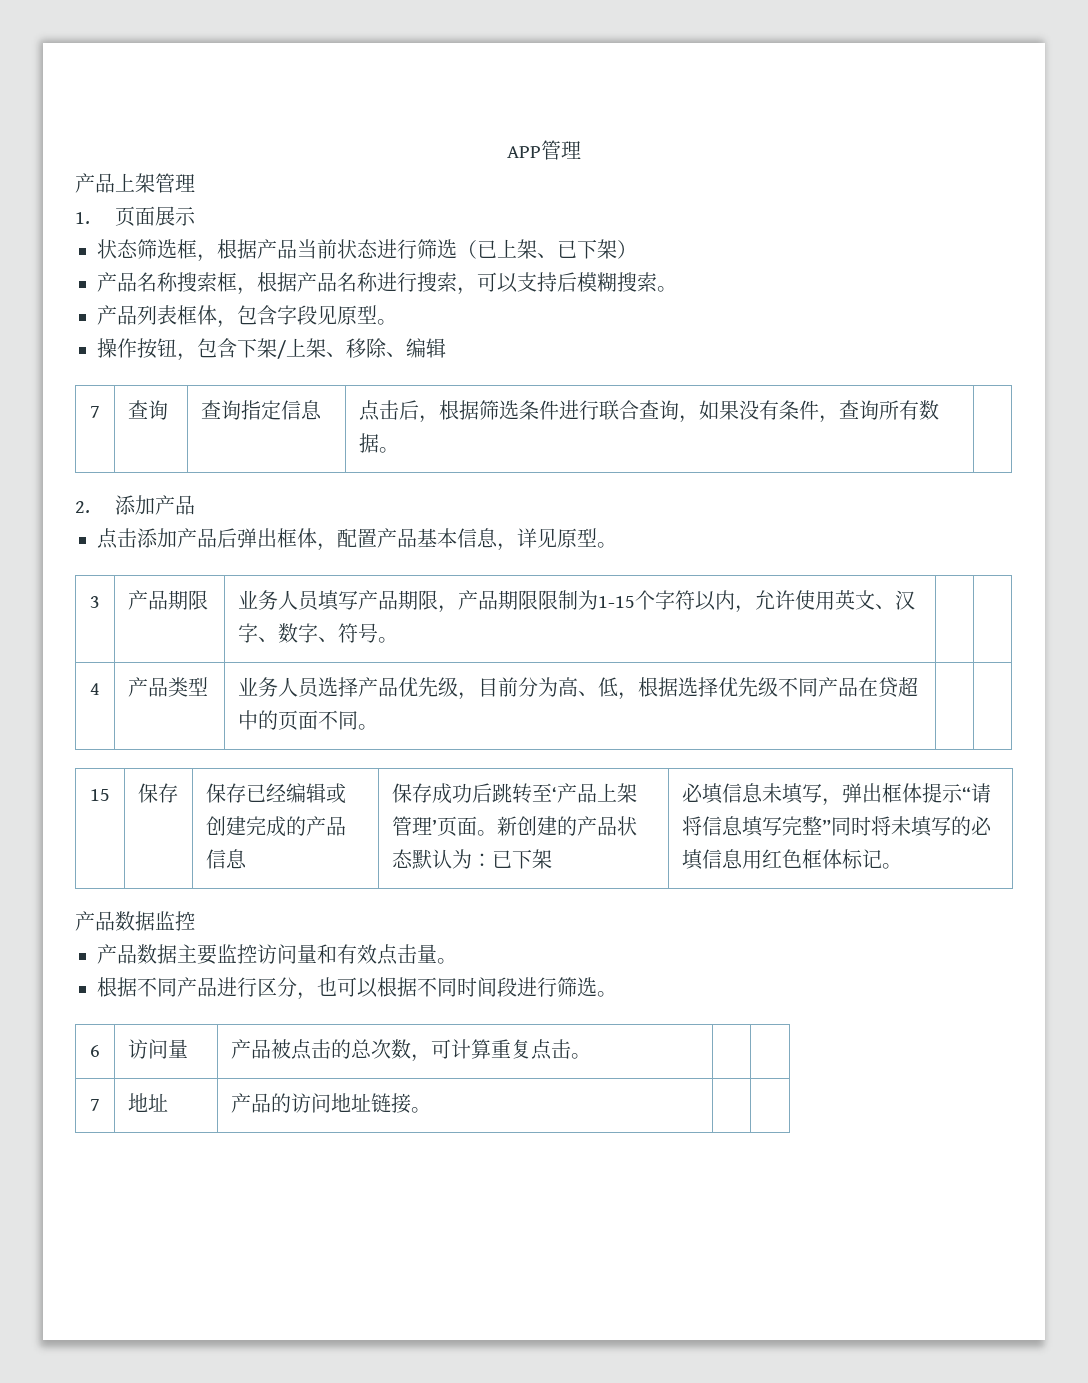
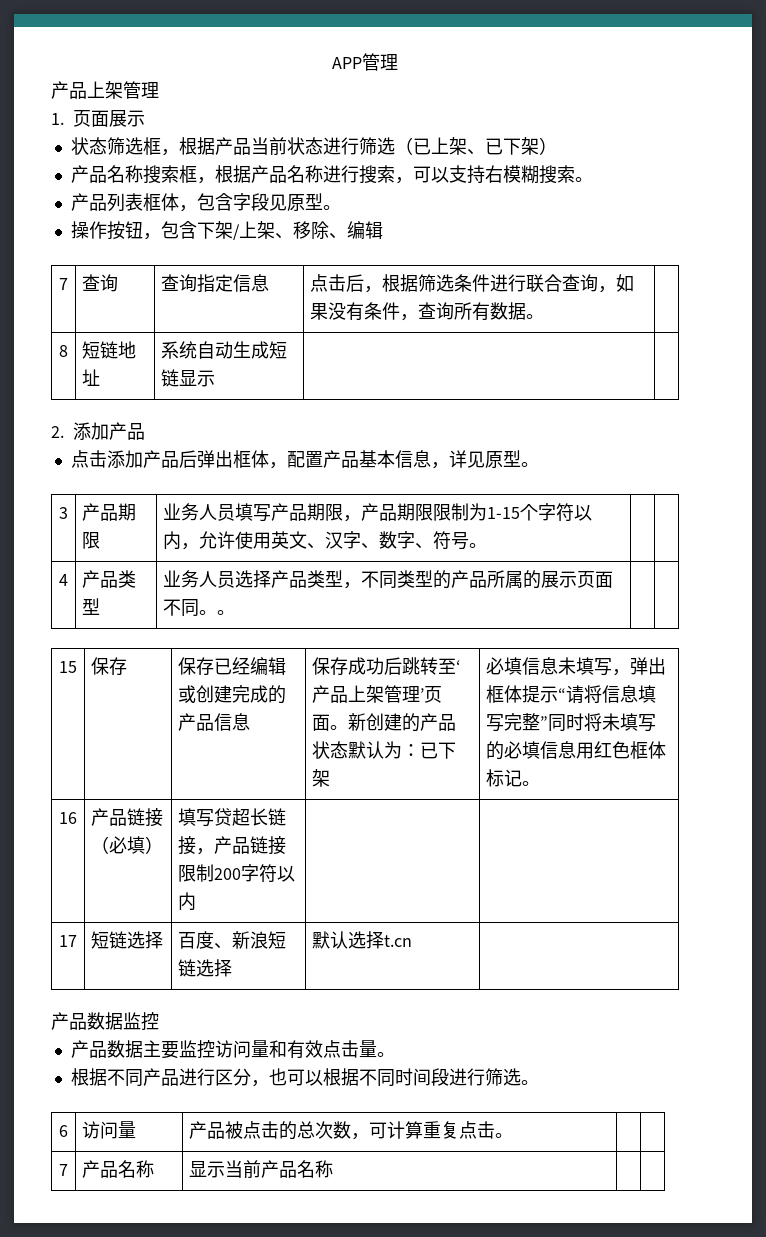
[557,272,577,292] 后 -> [484,165,503,183] 右
(400, 450) none -> [59,345,68,357] [82,341,137,359] [82,369,101,386] [161,341,288,359] [161,369,216,387] // 8 | 短链地址 | 系统自动生成短链显示 | |
[398,677,919,700] [238,710,279,730] 优先级，目前分为高、低，根据选择优先级不同产品在贷超中的 -> [307,570,578,589] 类型，不同类型的产品所属的展示
(379, 727) none -> [217,610,236,615] 。
(903, 866) none -> [59,812,77,824] [91,808,164,827] [91,836,164,854] [178,808,287,827] [178,836,287,855] [178,864,296,883] [178,892,197,911] [59,935,77,947] [91,931,164,949] [178,931,287,949] [178,959,233,977] [312,931,413,949] // 16 | 产品链接（必填） | 填写贷超长链接，产品链接限制200字符以内 | | // 17 | 短链选择 | 百度、新浪短链选择 | 默认选择t.cn |
[128,1093,169,1112] [231,1093,432,1114] | 地址 | 产品的访问地址链接。 -> [82,1160,155,1178] [189,1160,334,1178] | 产品名称 | 显示当前产品名称

